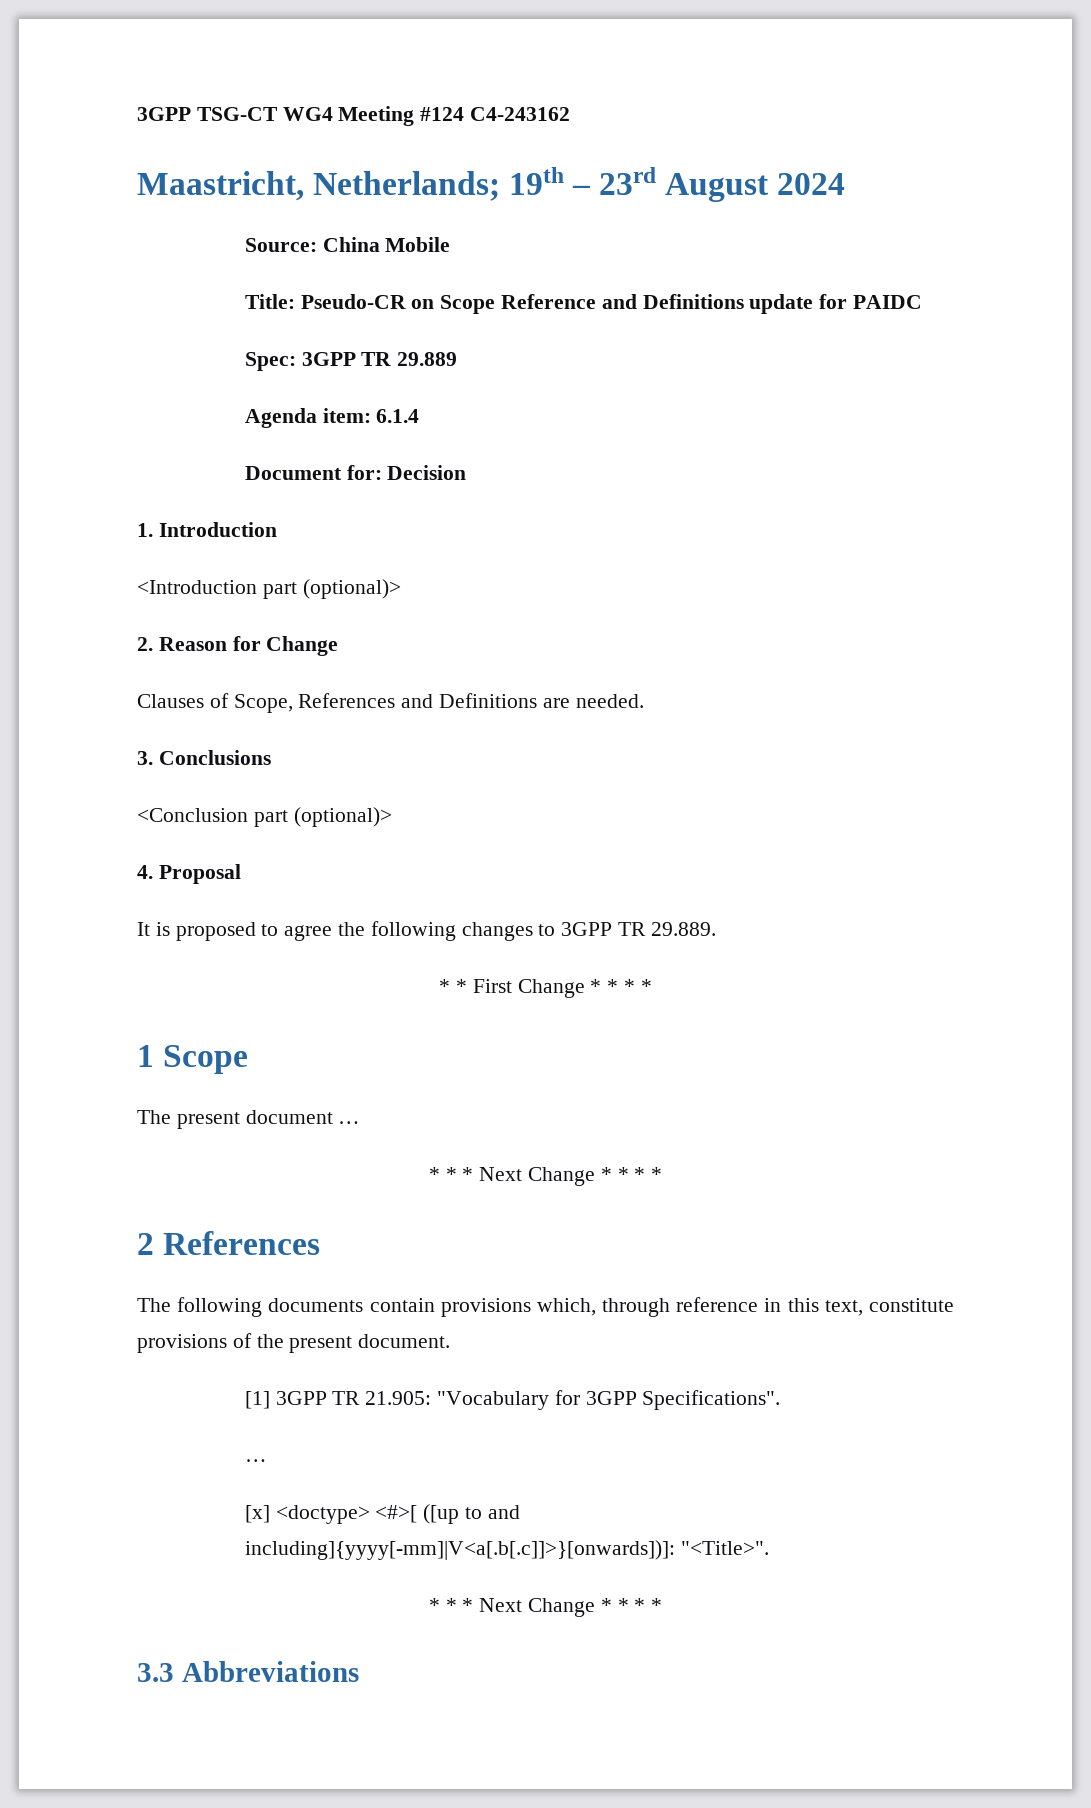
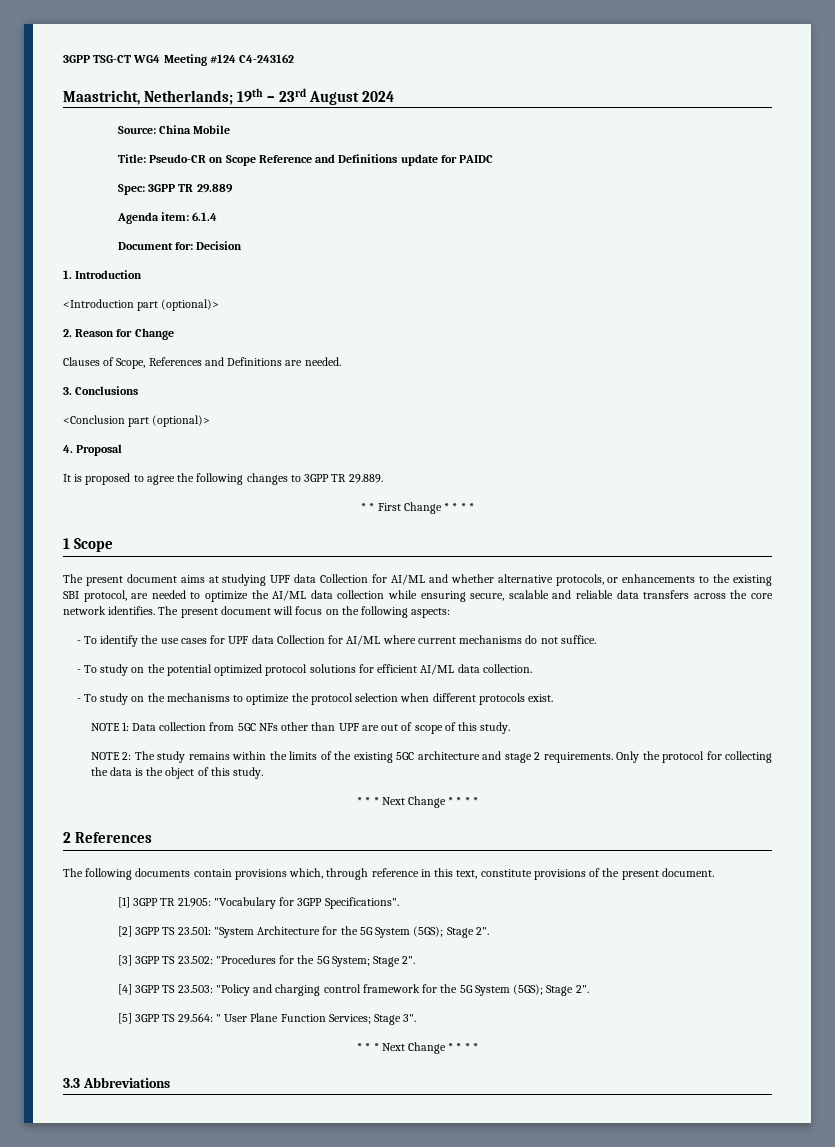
[338,1121,361,1124] … -> [180,574,772,586] [63,590,774,602] [63,606,451,618] [76,635,596,647] [76,664,532,676] [76,693,554,705] [90,722,511,734] [90,751,772,763] [90,767,264,779] aims at studying UPF data Collection for AI/ML and whether alternative protocols, or enhancements to the existing SBI protocol, are needed to optimize the AI/ML data collection while ensuring secure, scalable and reliable data transfers across the core network identifies. The present document will focus on the following aspects: // - To identify the use cases for UPF data Collection for AI/ML where current mechanisms do not suffice. // - To study on the potential optimized protocol solutions for efficient AI/ML data collection. // - To study on the mechanisms to optimize the protocol selection when different protocols exist. // NOTE 1: Data collection from 5GC NFs other than UPF are out of scope of this study. // NOTE 2: The study remains within the limits of the existing 5GC architecture and stage 2 requirements. Only the protocol for collecting the data is the object of this study.
[244,1459,267,1462] [244,1504,520,1524] [244,1540,769,1560] … // [x] <doctype> <#>[ ([up to and including]{yyyy[-mm]|V<a[.b[.c]]>}[onwards])]: "<Title>". -> [117,926,489,938] [117,955,416,967] [117,984,589,996] [117,1013,417,1025] [2] 3GPP TS 23.501: "System Architecture for the 5G System (5GS); Stage 2". // [3] 3GPP TS 23.502: "Procedures for the 5G System; Stage 2". // [4] 3GPP TS 23.503: "Policy and charging control framework for the 5G System (5GS); Stage 2". // [5] 3GPP TS 29.564: " User Plane Function Services; Stage 3".

